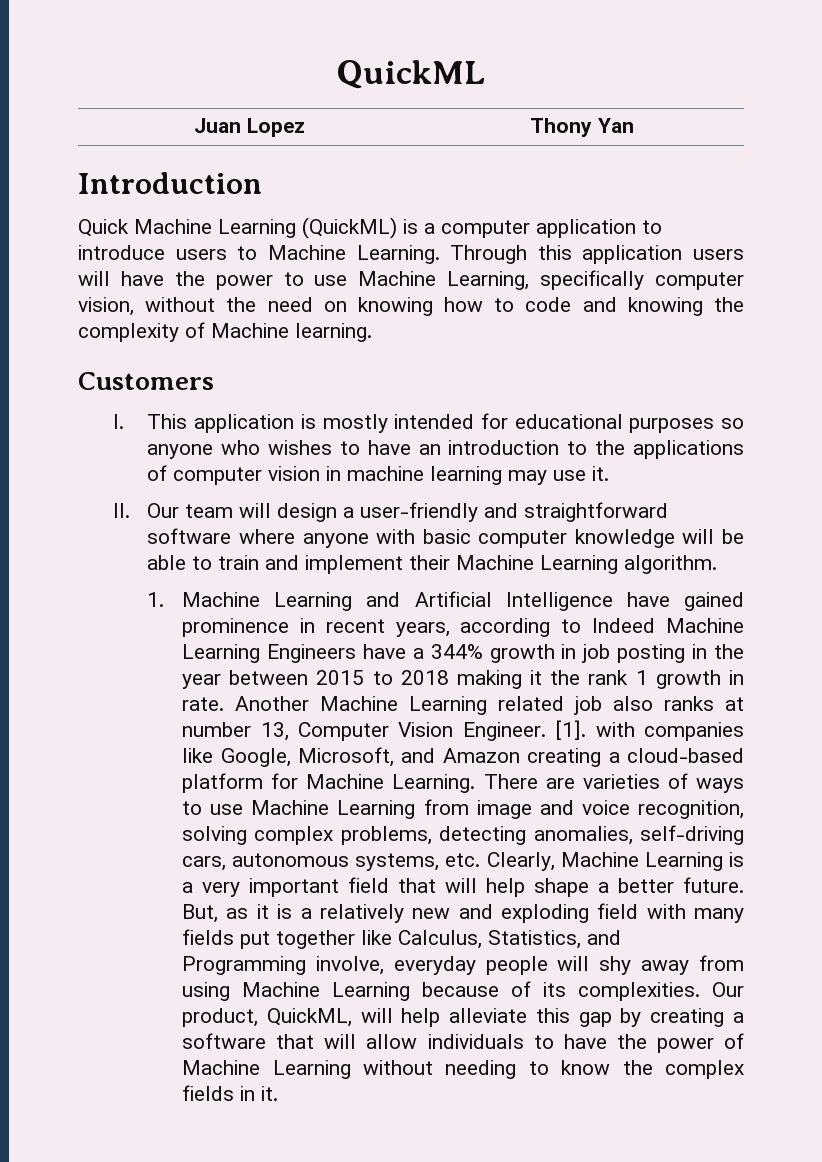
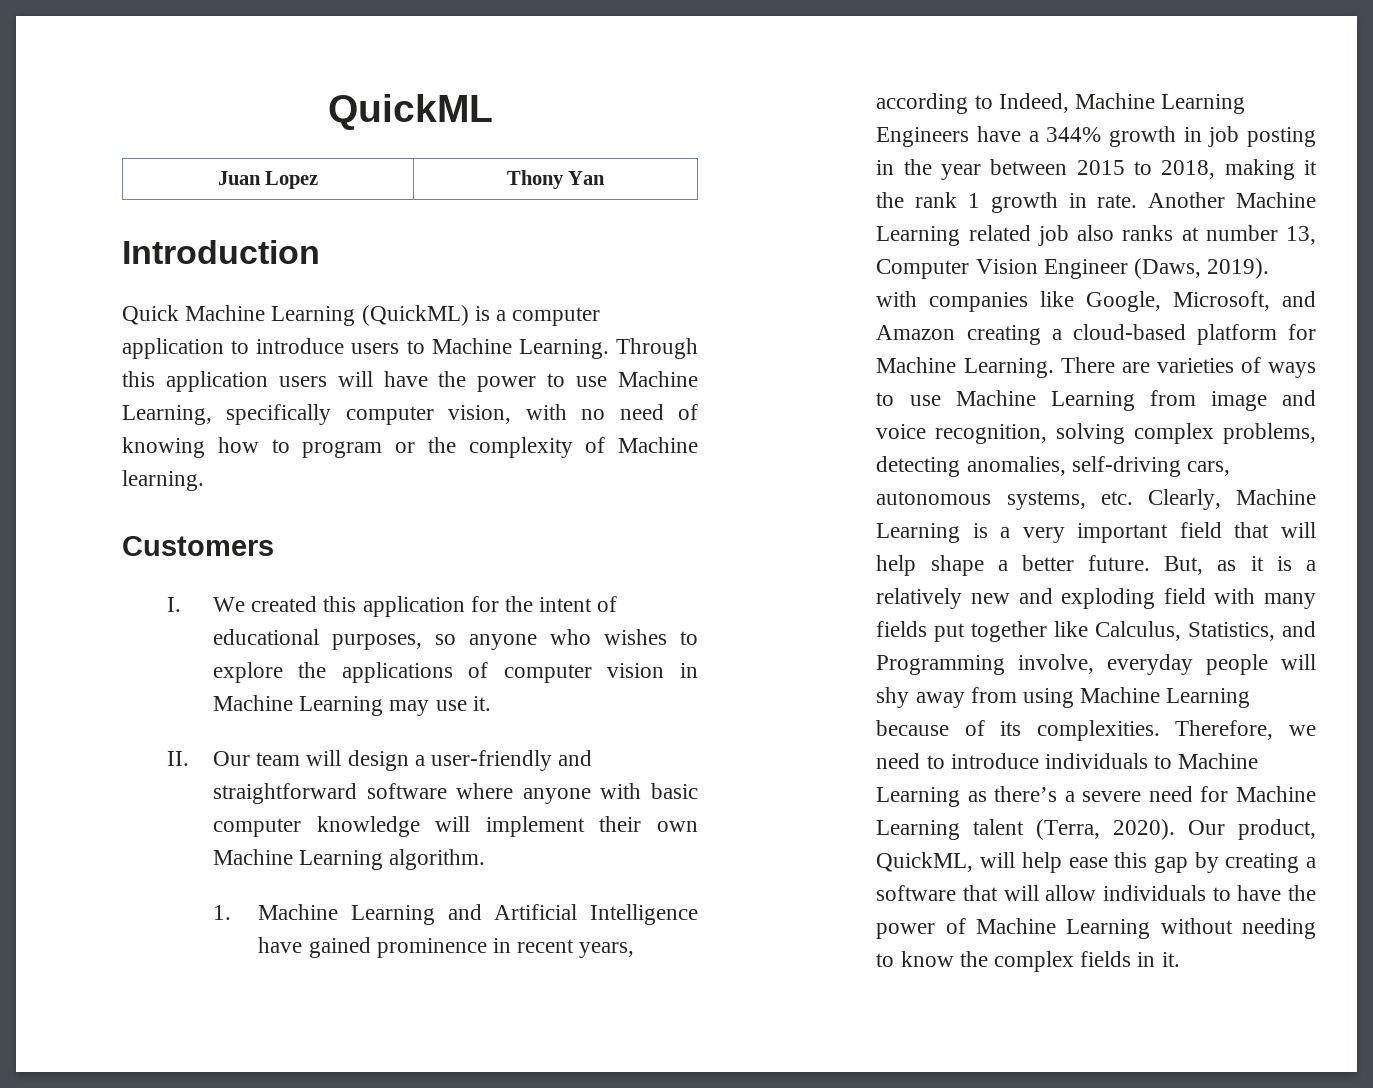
[145,297,703,316] without the need on knowing how to code and knowing -> [525,404,699,420] [122,437,415,458] with no need of knowing how to program or
[147,413,715,433] This application is mostly intended for educational purposes -> [212,596,618,617] [212,629,422,650] We created this application for the intent of educational purposes,
[367,440,588,455] have an introduction to -> [212,662,283,683] explore
[347,466,503,485] machine learning -> [212,695,384,716] Machine Learning
[722,529,744,544] [147,555,300,570] be able to train and -> (471, 824) none
(451, 562) none -> [656,821,698,832] own
[592,618,656,633] Indeed -> [998,93,1069,113] Indeed,
[400,670,449,685] 2018 -> [1161,160,1216,179] 2018,
[462,720,587,741] Engineer. [1]. -> [1043,258,1270,279] Engineer (Daws, 2019).
(701, 991) none -> [1175,720,1316,740] [876,753,1259,769] [876,786,1316,807] [876,819,1176,840] Therefore, we need to introduce individuals to Machine Learning as there’s a severe need for Machine Learning talent (Terra, 2020).
[449,1008,528,1023] alleviate -> [1068,857,1108,868] ease

